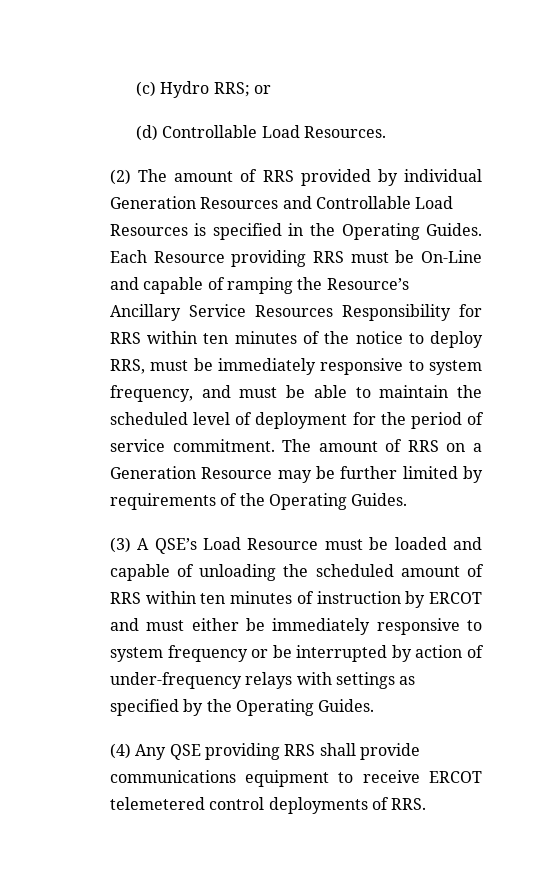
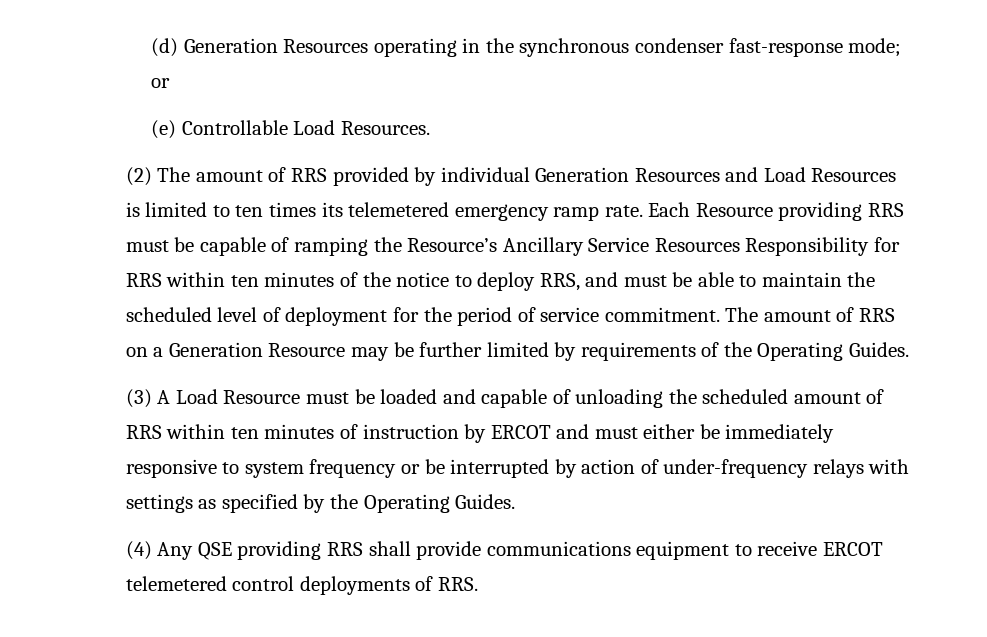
[135,81,250,98] (c) Hydro RRS; -> [151,38,902,57] (d) Generation Resources operating in the synchronous condenser fast-response mode;
[135,125,158,141] (d) -> [151,120,177,139] (e)
[315,196,411,209] Controllable -> (759, 174) none
[212,223,483,240] specified in the Operating Guides. -> [145,202,643,221] limited to ten times its telemetered emergency ramp rate.
[421,250,483,263] [109,277,139,290] On-Line and -> (195, 244) none
[150,358,482,375] [109,385,193,402] must be immediately responsive to system frequency, -> (580, 282) none
[154,538,197,554] QSE’s -> (171, 397) none

